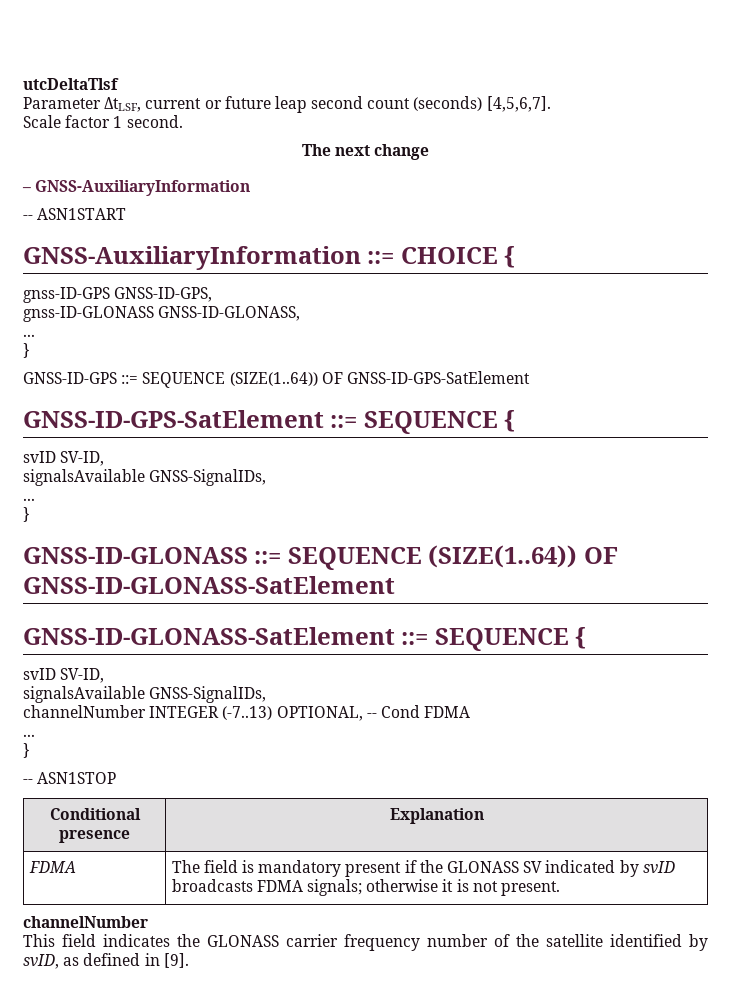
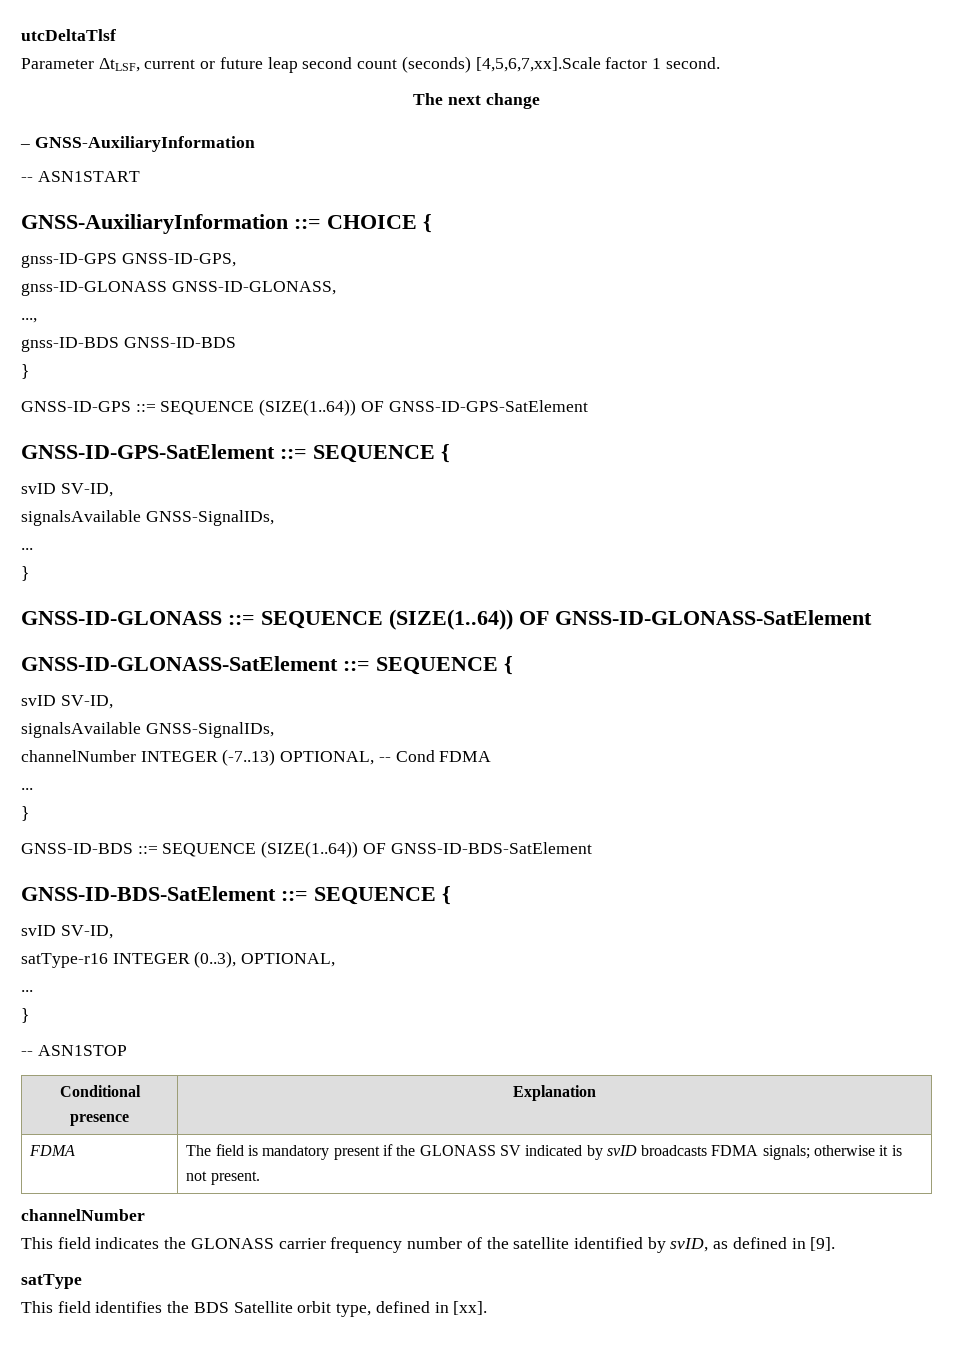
[486,96,551,112] [23,115,61,128] [4,5,6,7]. // Scale -> [475,57,601,72] [4,5,6,7,xx].Scale
[23,334,35,337] ... -> [21,318,37,323] [21,337,236,352] ..., // gnss-ID-BDS GNSS-ID-BDS
(30, 750) none -> [21,841,592,858] [21,886,451,905] [21,925,113,939] [21,951,336,968] [21,990,33,992] [21,1008,29,1023] // GNSS-ID-BDS ::= SEQUENCE (SIZE(1..64)) OF GNSS-ID-BDS-SatElement // GNSS-ID-BDS-SatElement ::= SEQUENCE { // svID SV-ID, // satType-r16 INTEGER (0..3), OPTIONAL, // ... // }
(189, 960) none -> [21,1274,82,1289] [21,1301,488,1317] // satType // This field identifies the BDS Satellite orbit type, defined in [xx].

